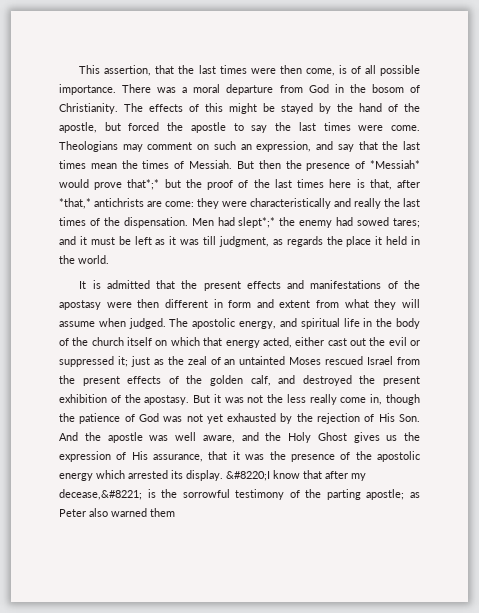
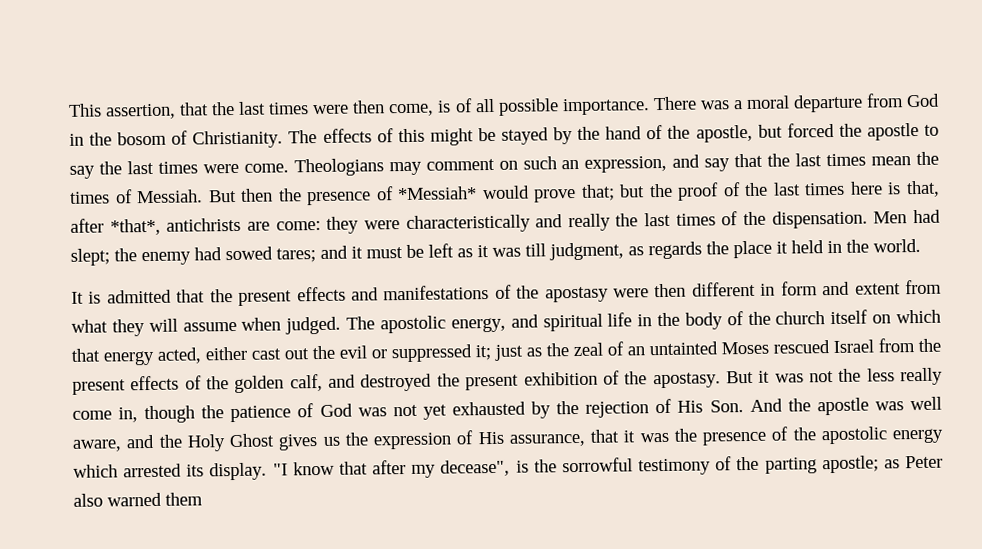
[127,179,160,190] that*;* -> [580,184,615,201] that;
[59,198,91,209] *that,* -> [109,218,161,236] *that*,
[238,217,276,228] slept*;* -> [70,248,110,266] slept;
[226,471,270,481] &#8220;I -> [272,463,288,476] "I
[59,489,142,500] decease,&#8221; -> [440,459,511,477] decease",

